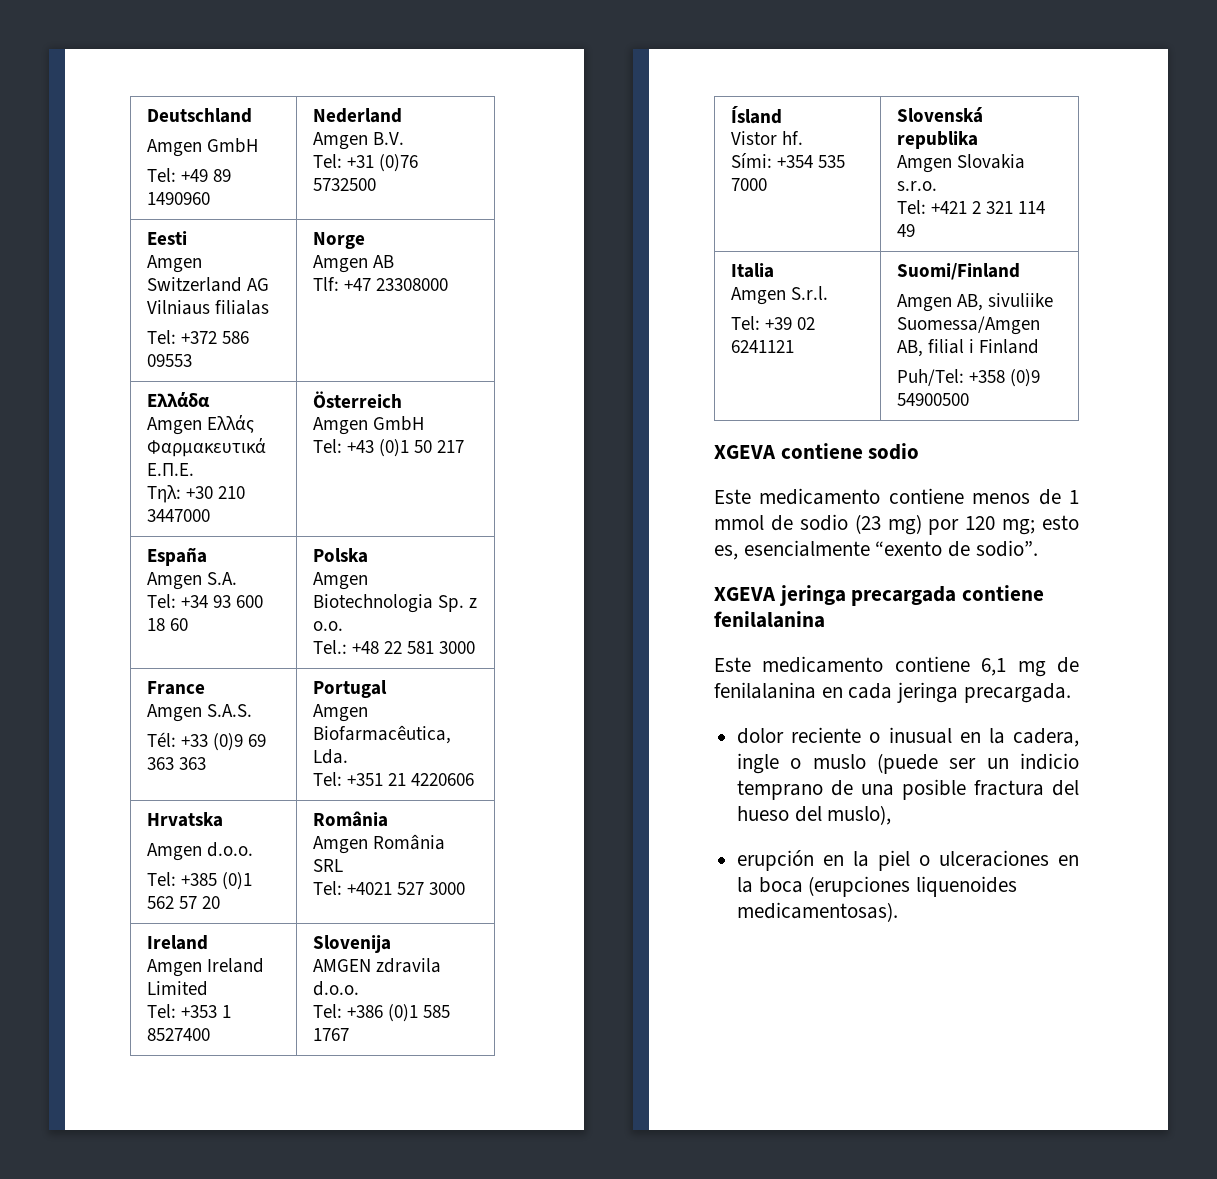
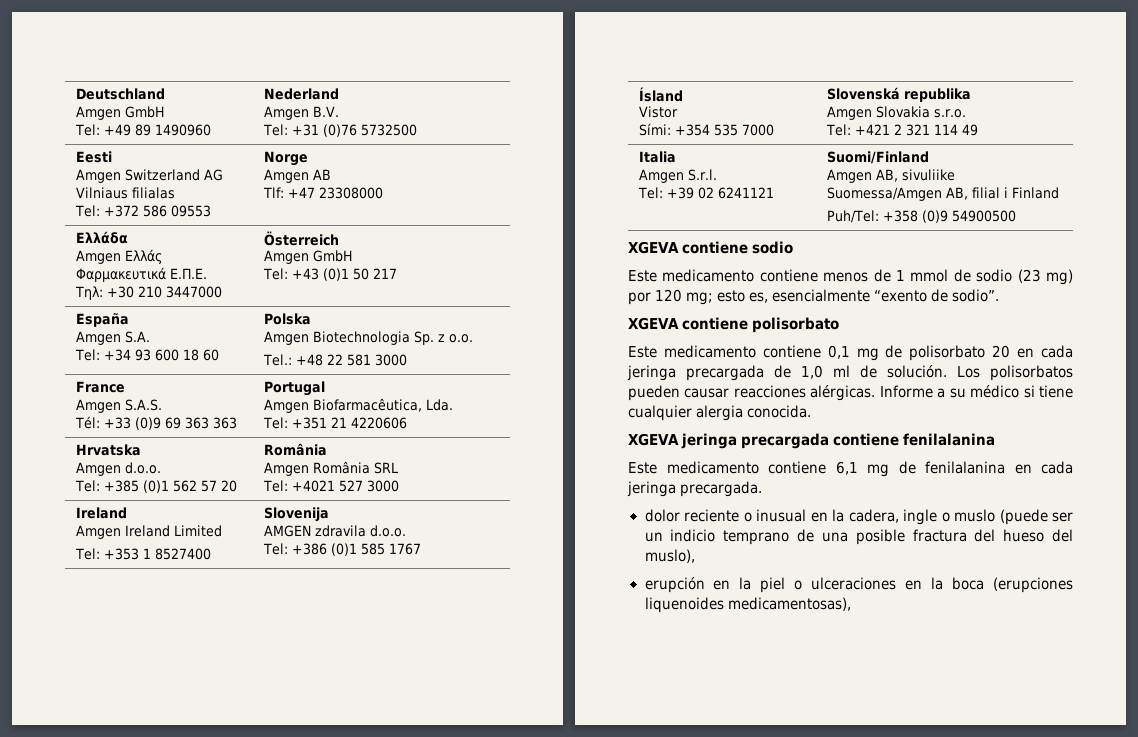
[781,131,803,145] hf. -> (678, 112) none
(1038, 548) none -> [628,317,840,333] [628,345,1073,361] [627,365,1073,381] [628,385,1073,401] [628,405,812,421] // XGEVA contiene polisorbato // Este medicamento contiene 0,1 mg de polisorbato 20 en cada jeringa precargada de 1,0 ml de solución. Los polisorbatos pueden causar reacciones alérgicas. Informe a su médico si tiene cualquier alergia conocida.
[737,902,899,922] medicamentosas). -> [727,597,851,611] medicamentosas),

